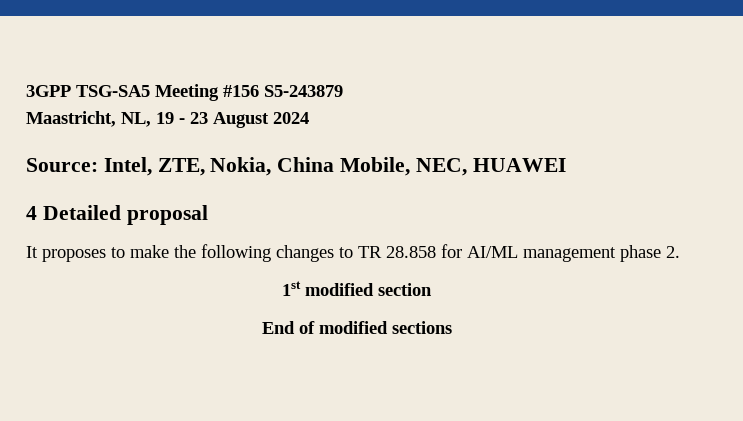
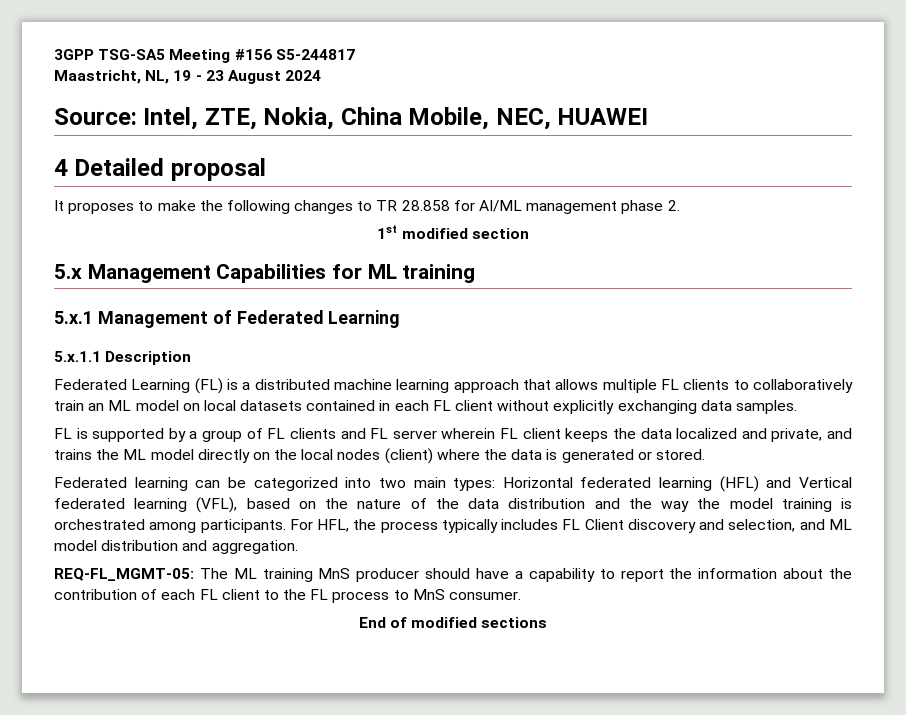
[264,85,343,97] S5-243879 -> [275,49,355,60] S5-244817
(432, 289) none -> [54,264,476,283] [54,310,401,328] [54,351,192,365] [54,378,854,394] [54,400,797,414] [54,428,852,442] [54,448,705,464] [54,476,852,492] [54,497,853,513] [54,519,852,533] [54,540,298,554] [54,568,853,582] [54,589,522,603] // 5.x Management Capabilities for ML training // 5.x.1 Management of Federated Learning // 5.x.1.1 Description // Federated Learning (FL) is a distributed machine learning approach that allows multiple FL clients to collaboratively train an ML model on local datasets contained in each FL client without explicitly exchanging data samples. // FL is supported by a group of FL clients and FL server wherein FL client keeps the data localized and private, and trains the ML model directly on the local nodes (client) where the data is generated or stored. // Federated learning can be categorized into two main types: Horizontal federated learning (HFL) and Vertical federated learning (VFL), based on the nature of the data distribution and the way the model training is orchestrated among participants. For HFL, the process typically includes FL Client discovery and selection, and ML model distribution and aggregation. // REQ-FL_MGMT-05: The ML training MnS producer should have a capability to report the information about the contribution of each FL client to the FL process to MnS consumer.

